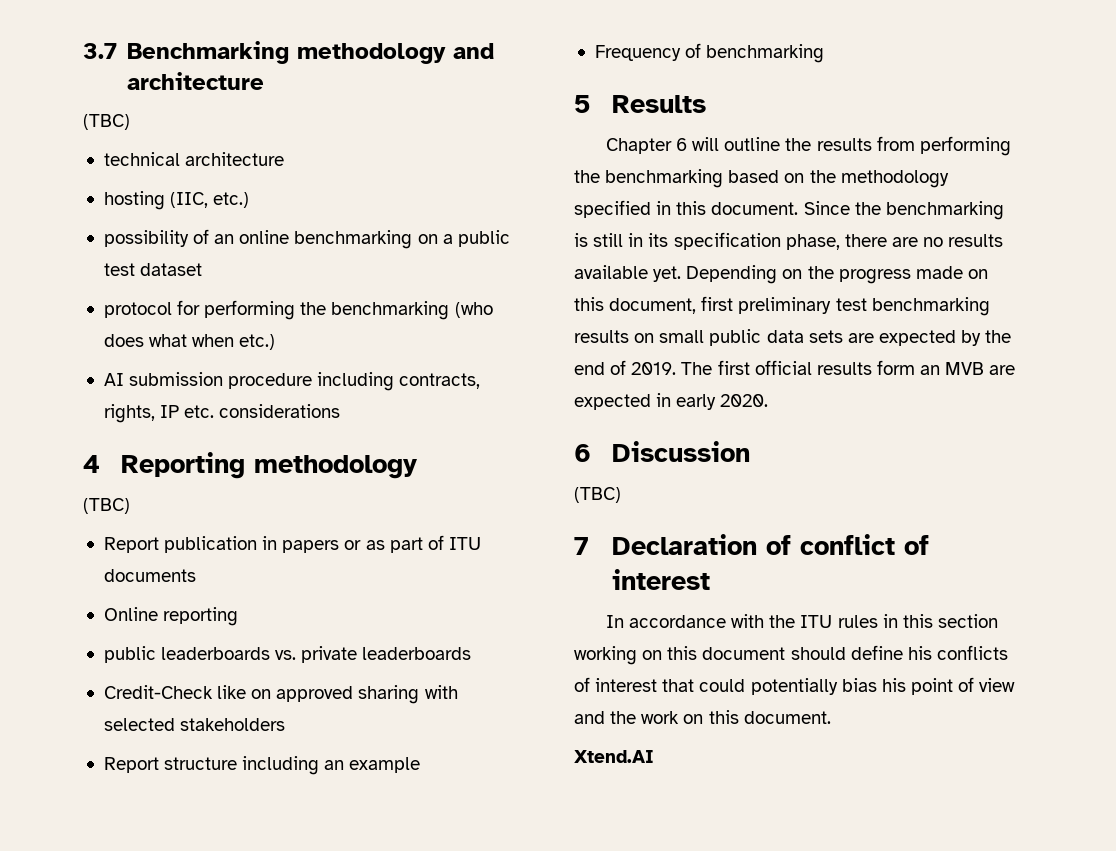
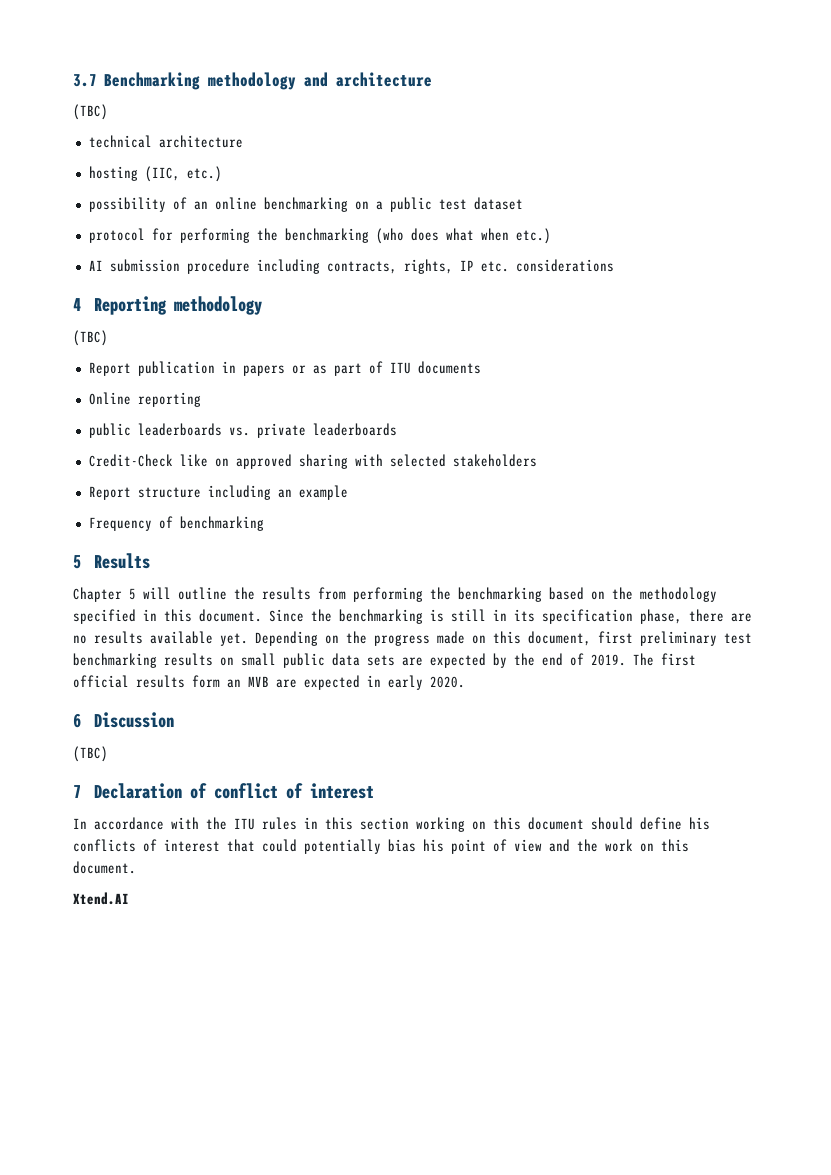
[675,138,687,151] 6 -> [129,588,136,600] 5

